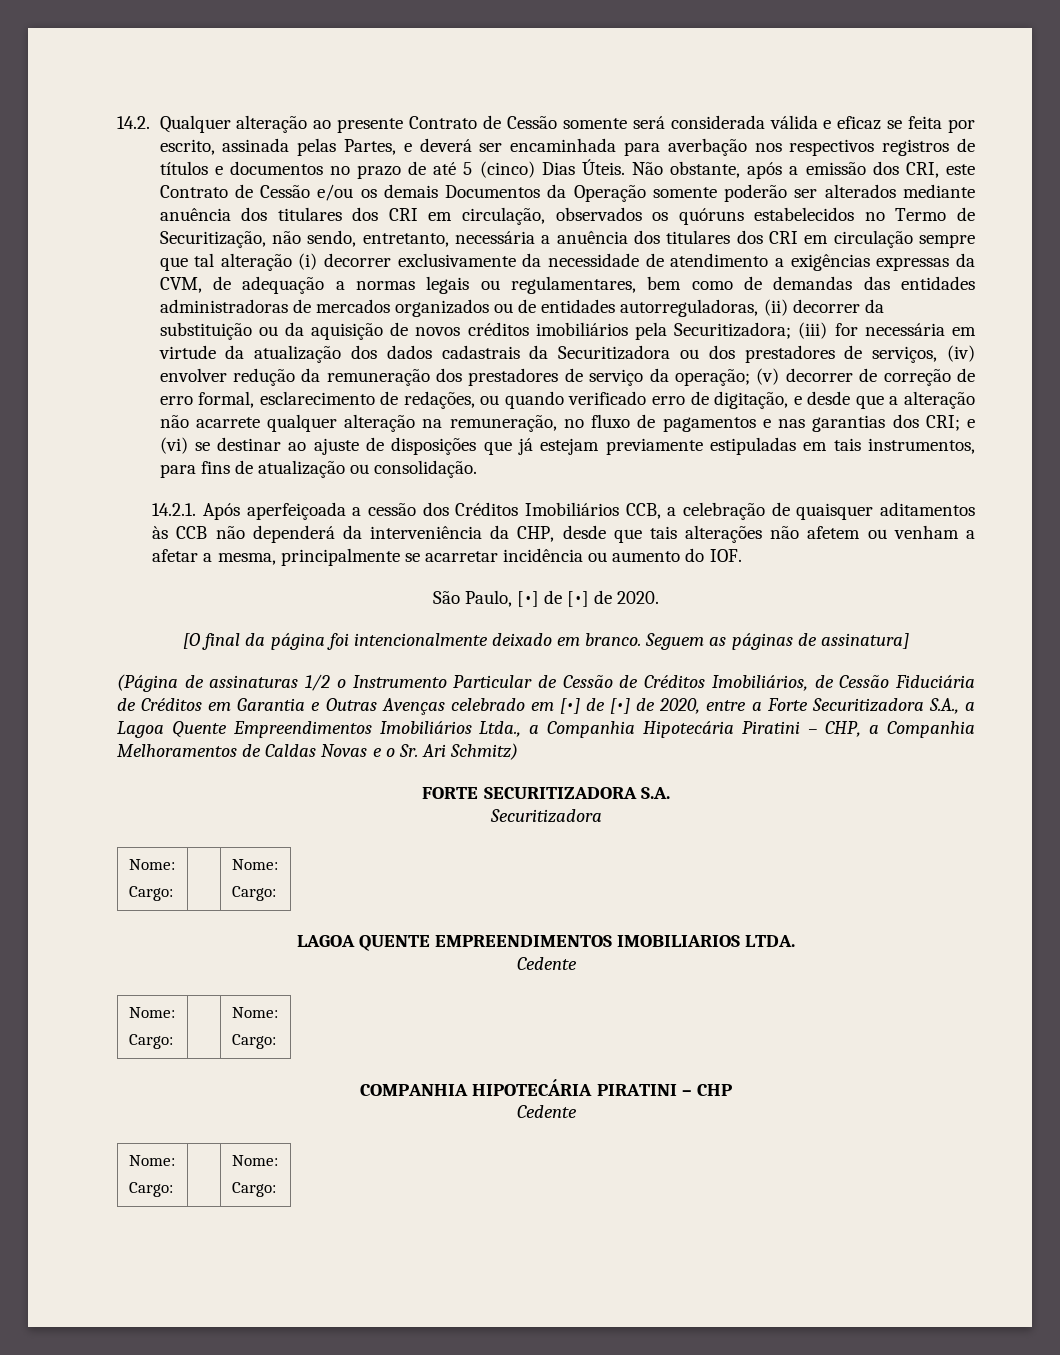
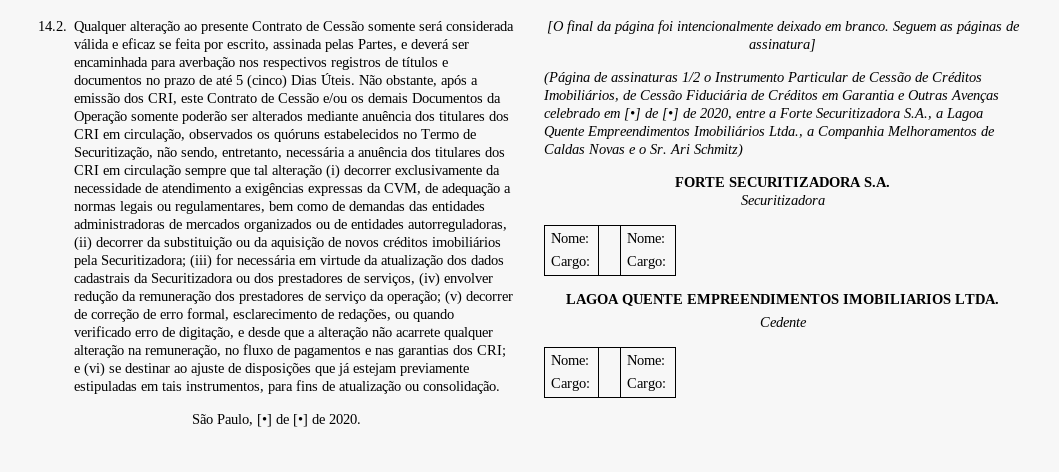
[152,502,976,520] [152,525,976,543] [152,548,742,566] // 14.2.1. Após aperfeiçoada a cessão dos Créditos Imobiliários CCB, a celebração de quaisquer aditamentos às CCB não dependerá da interveniência da CHP, desde que tais alterações não afetem ou venham a afetar a mesma, principalmente se acarretar incidência ou aumento do IOF. -> (501, 387) none
[642,721,976,738] Hipotecária Piratini – CHP, a Companhia -> (884, 132) none
[360,1079,732,1096] [516,1105,577,1118] [128,1155,175,1166] [128,1182,173,1197] [231,1155,278,1166] [231,1182,276,1197] // COMPANHIA HIPOTECÁRIA PIRATINI – CHP // Cedente // Nome: // Cargo: | | Nome: // Cargo: -> (667, 384) none

